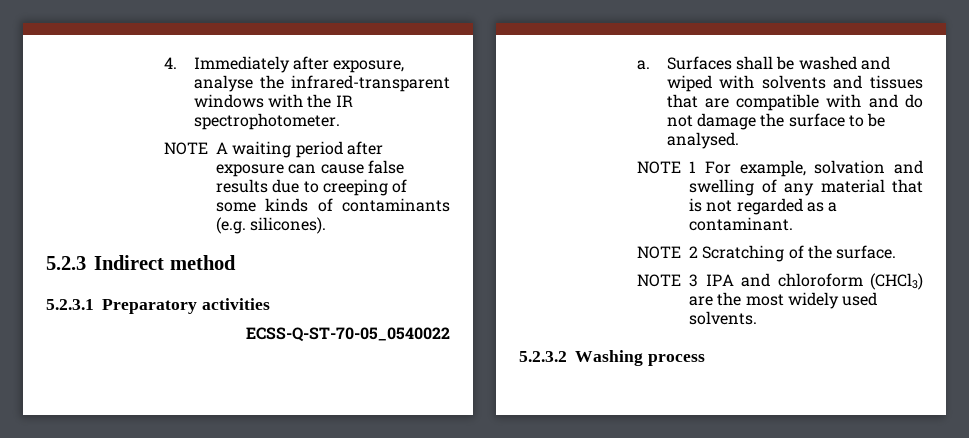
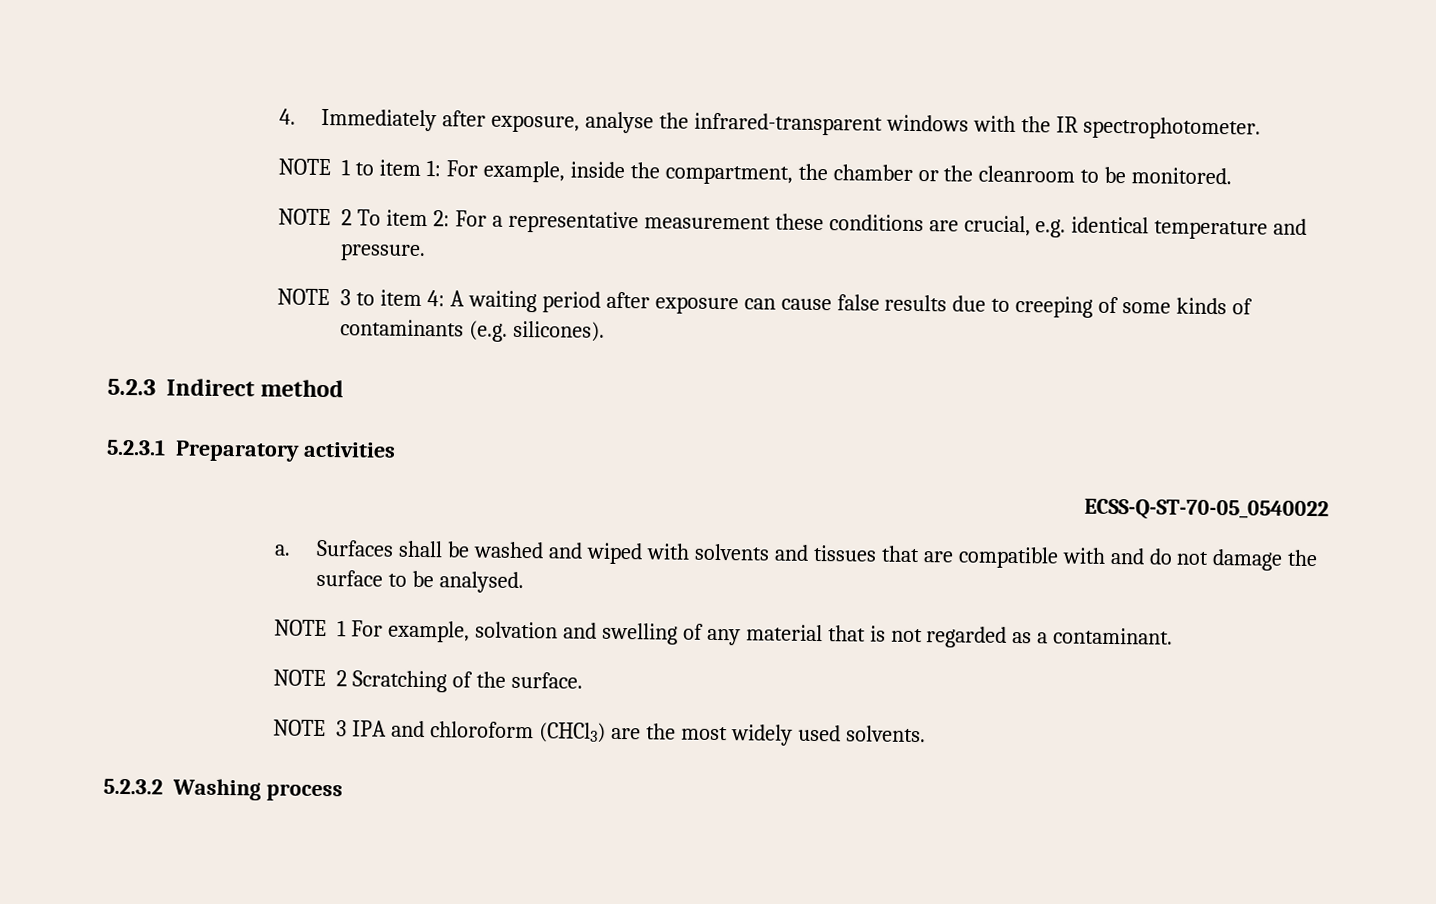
(209, 148) none -> [341,159,1233,185] [278,208,1308,240] [340,243,427,262] [277,288,445,307] 1 to item 1: For example, inside the compartment, the chamber or the cleanroom to be monitored. // NOTE 2 To item 2: For a representative measurement these conditions are crucial, e.g. identical temperature and pressure. // NOTE 3 to item 4:

